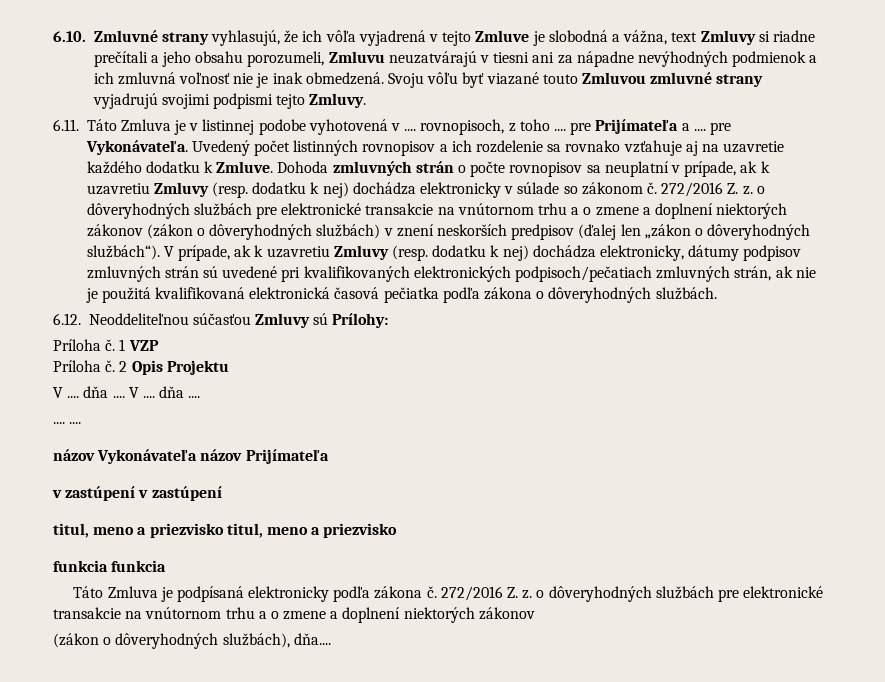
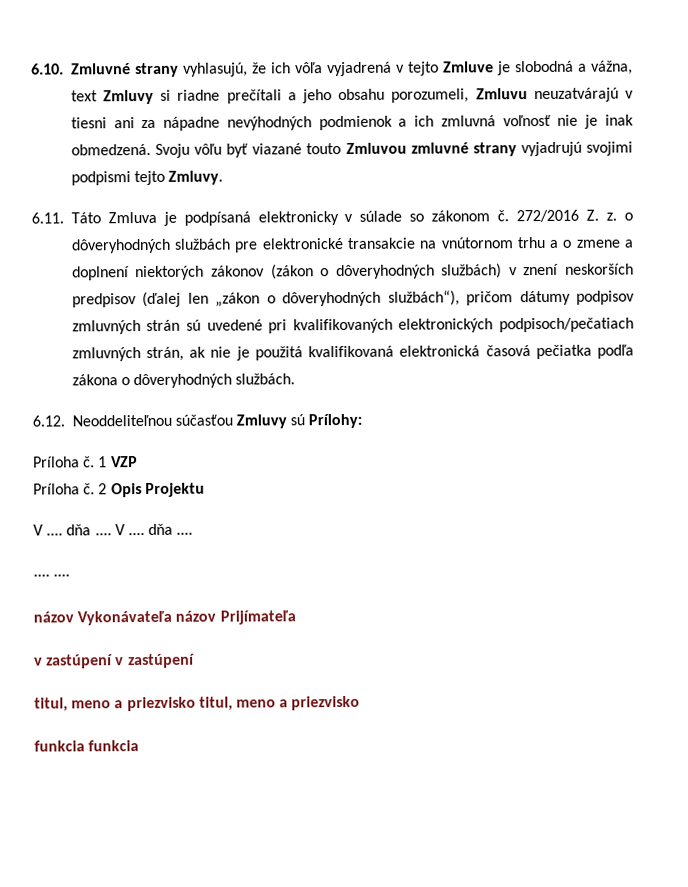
[189,119,731,135] [85,140,785,156] [86,161,770,177] [86,182,416,198] v listinnej podobe vyhotovená v .... rovnopisoch, z toho .... pre Prijímateľa a .... pre Vykonávateľa. Uvedený počet listinných rovnopisov a ich rozdelenie sa rovnako vzťahuje aj na uzavretie každého dodatku k Zmluve. Dohoda zmluvných strán o počte rovnopisov sa neuplatní v prípade, ak k uzavretiu Zmluvy (resp. dodatku k nej) dochádza -> [183,211,251,226] podpísaná
[86,245,684,261] službách“). V prípade, ak k uzavretiu Zmluvy (resp. dodatku k nej) dochádza elektronicky, -> [387,290,514,306] službách“), pričom
[73,586,824,602] [53,607,535,623] [53,633,331,649] // Táto Zmluva je podpísaná elektronicky podľa zákona č. 272/2016 Z. z. o dôveryhodných službách pre elektronické transakcie na vnútornom trhu a o zmene a doplnení niektorých zákonov // (zákon o dôveryhodných službách), dňa.... -> (140, 746) none

